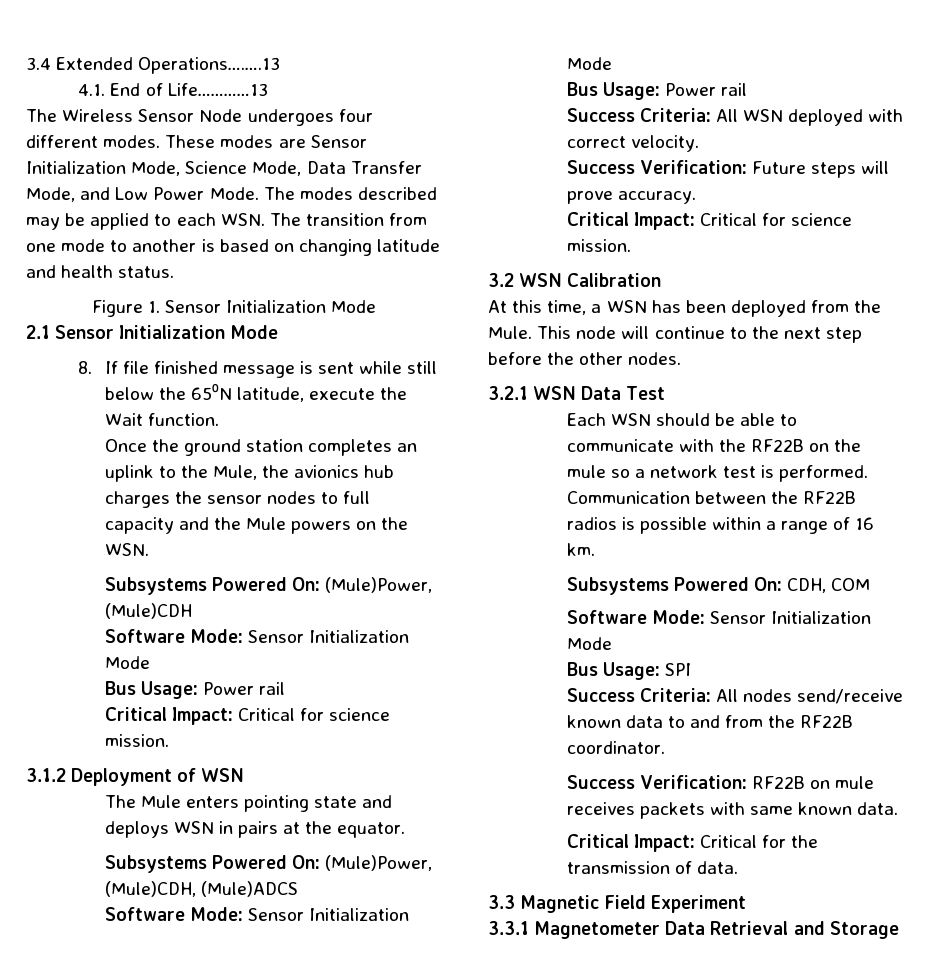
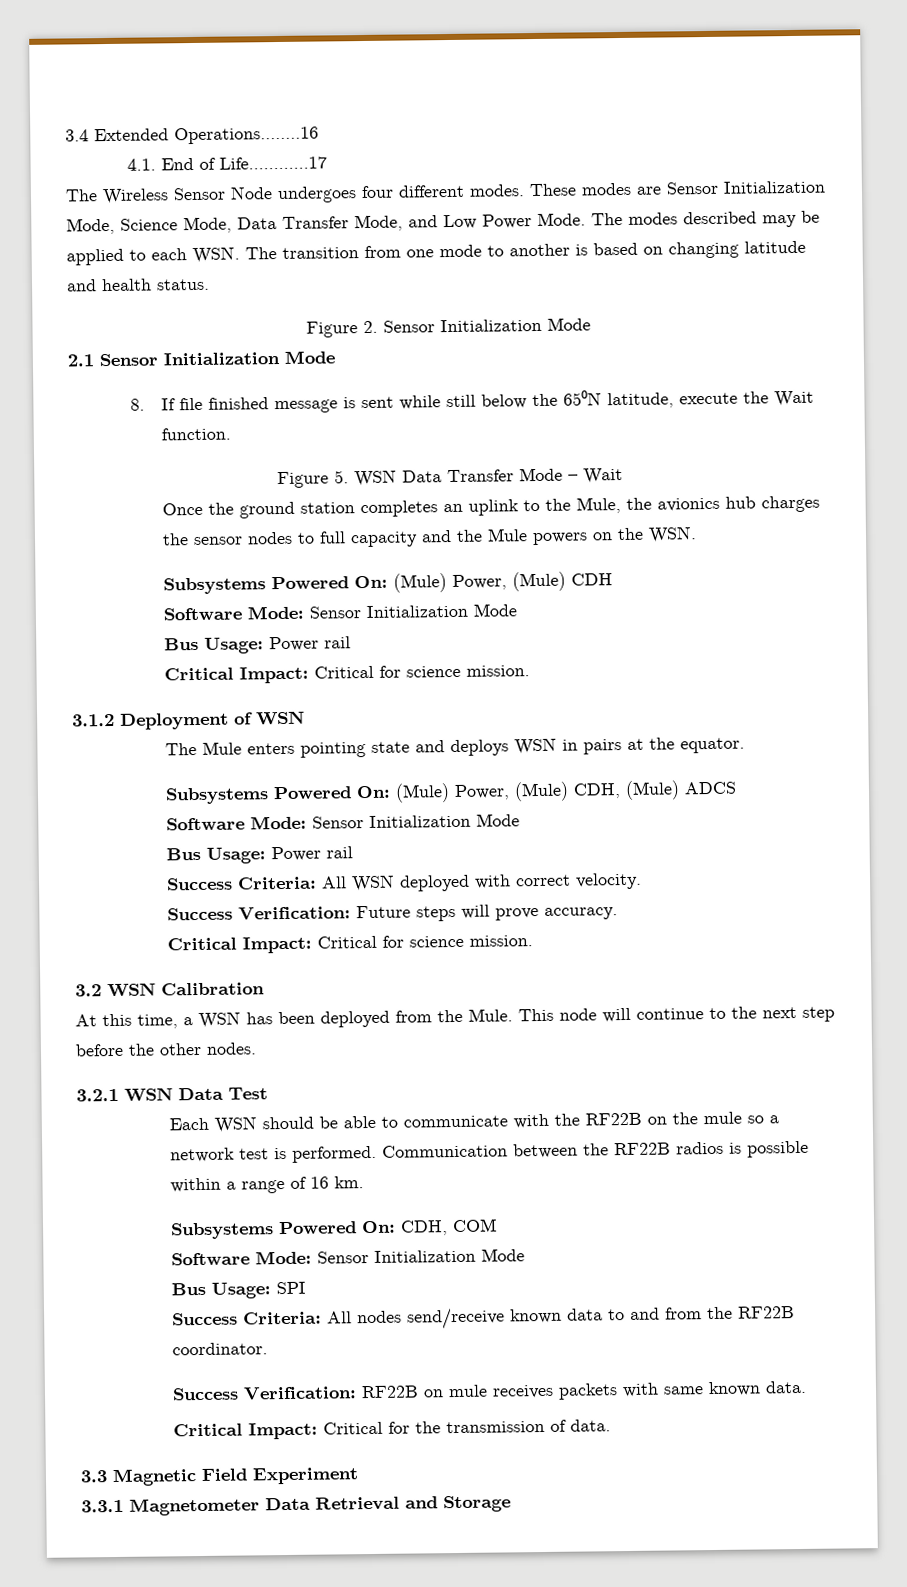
[138,57,281,74] Operations….….13 -> [174,126,319,145] Operations….….16
[167,83,268,96] Life…………13 -> [219,156,328,170] Life…………17
[147,301,160,313] 1. -> [362,320,378,334] 2.
(219, 419) none -> [277,467,623,489] // Figure 5. WSN Data Transfer Mode – Wait
[324,577,432,593] [104,603,192,619] (Mule)Power, (Mule)CDH -> [393,571,614,593] (Mule) Power, (Mule) CDH
[324,855,432,871] [104,881,298,897] (Mule)Power, (Mule)CDH, (Mule)ADCS -> [395,780,738,803] (Mule) Power, (Mule) CDH, (Mule) ADCS

